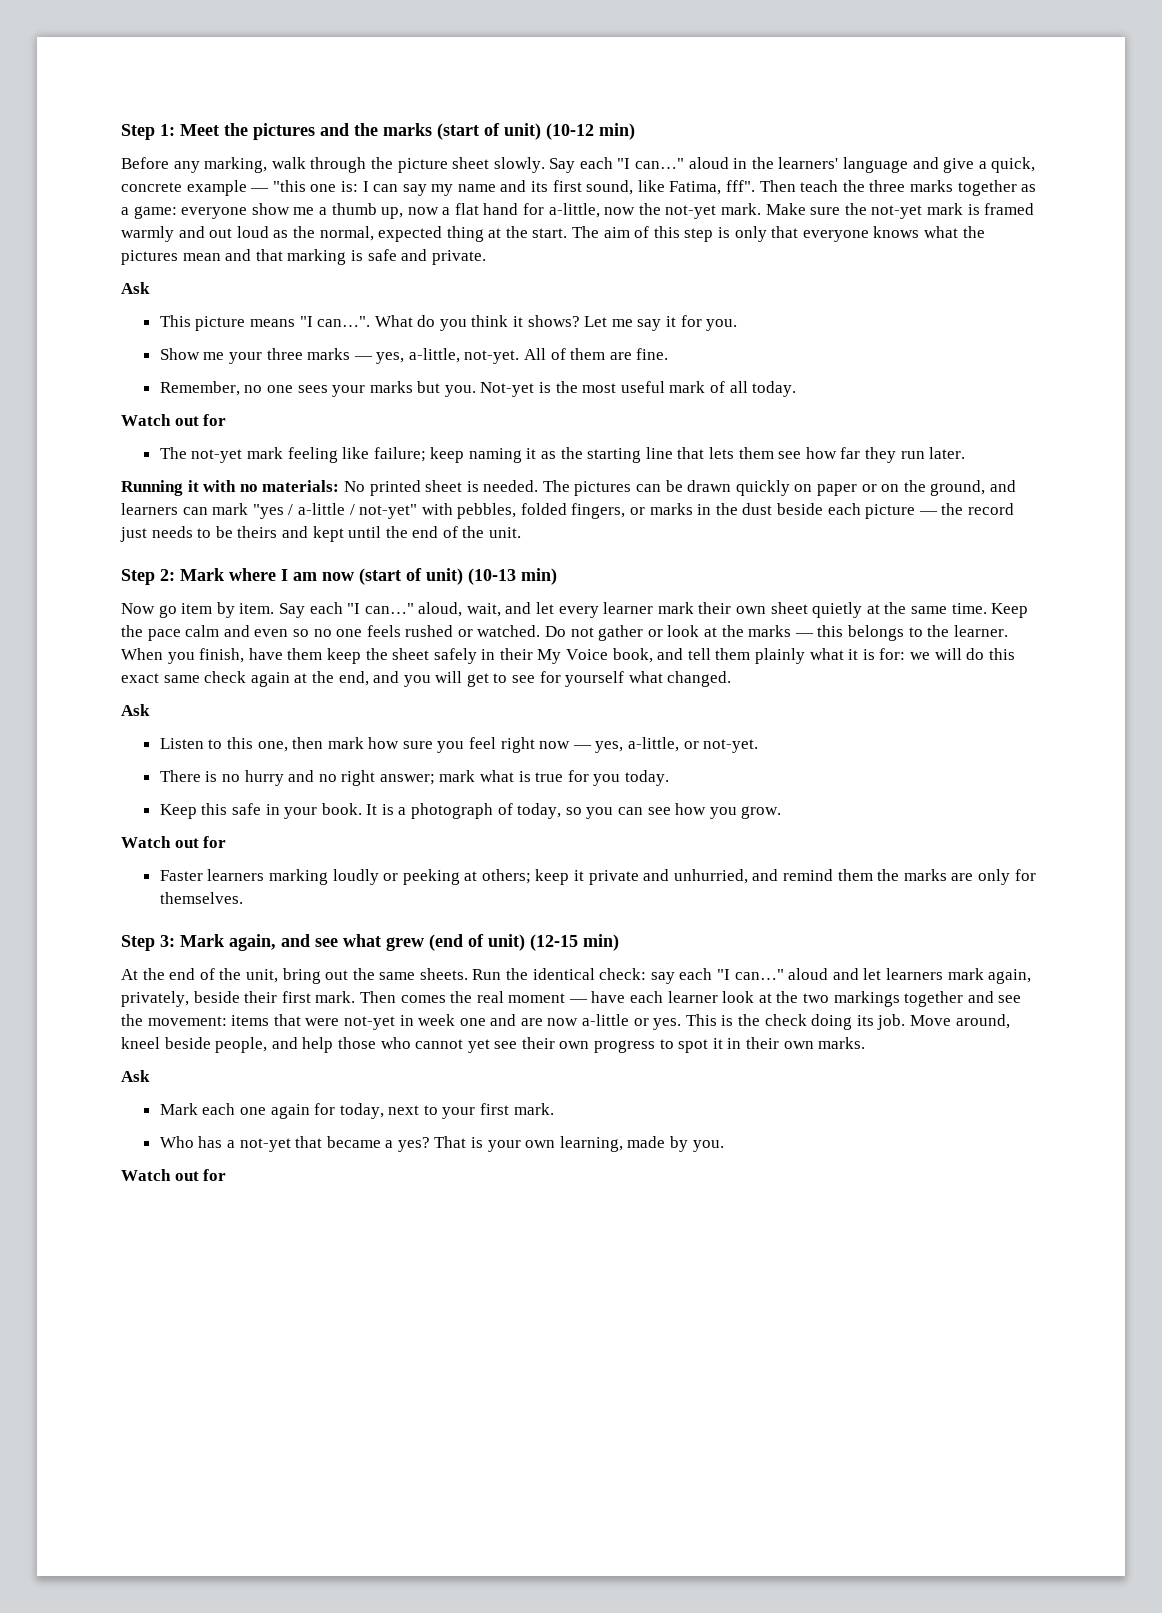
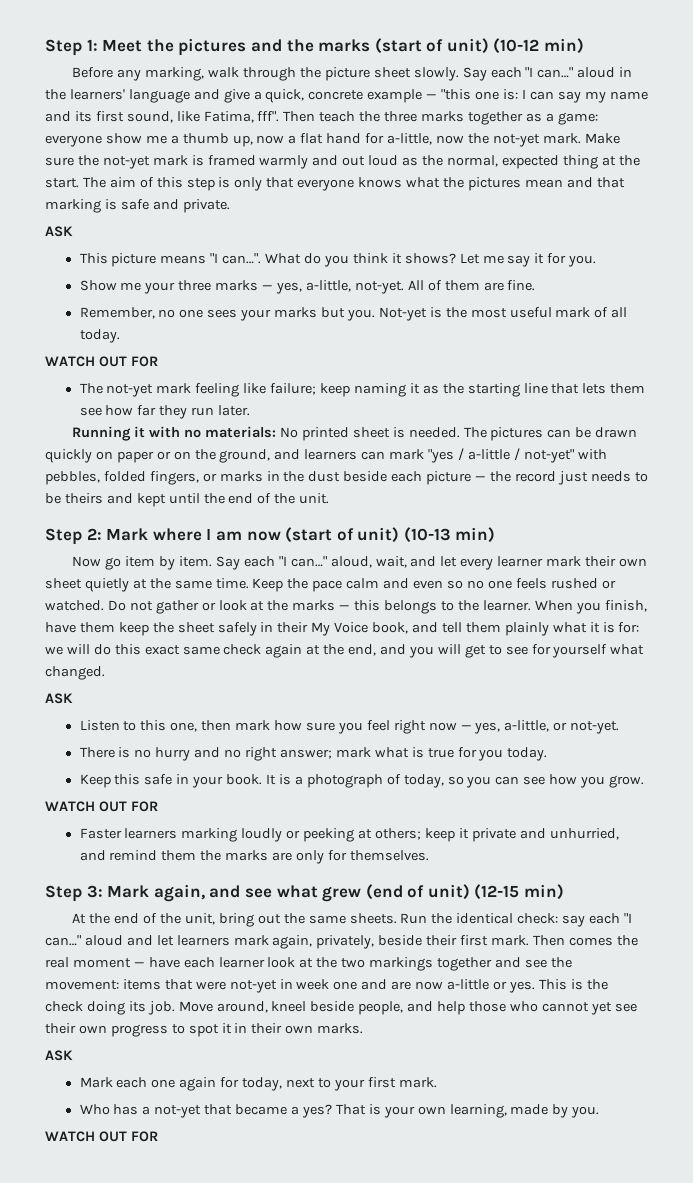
[121,282,150,294] Ask -> [45,226,73,237] ASK
[121,414,227,426] Watch out for -> [45,356,158,367] WATCH OUT FOR
[121,704,150,716] Ask -> [45,693,73,704] ASK
[121,836,227,848] Watch out for -> [45,801,158,812] WATCH OUT FOR
[121,1070,150,1082] Ask -> [45,1050,73,1061] ASK
[121,1169,227,1181] Watch out for -> [45,1131,158,1142] WATCH OUT FOR

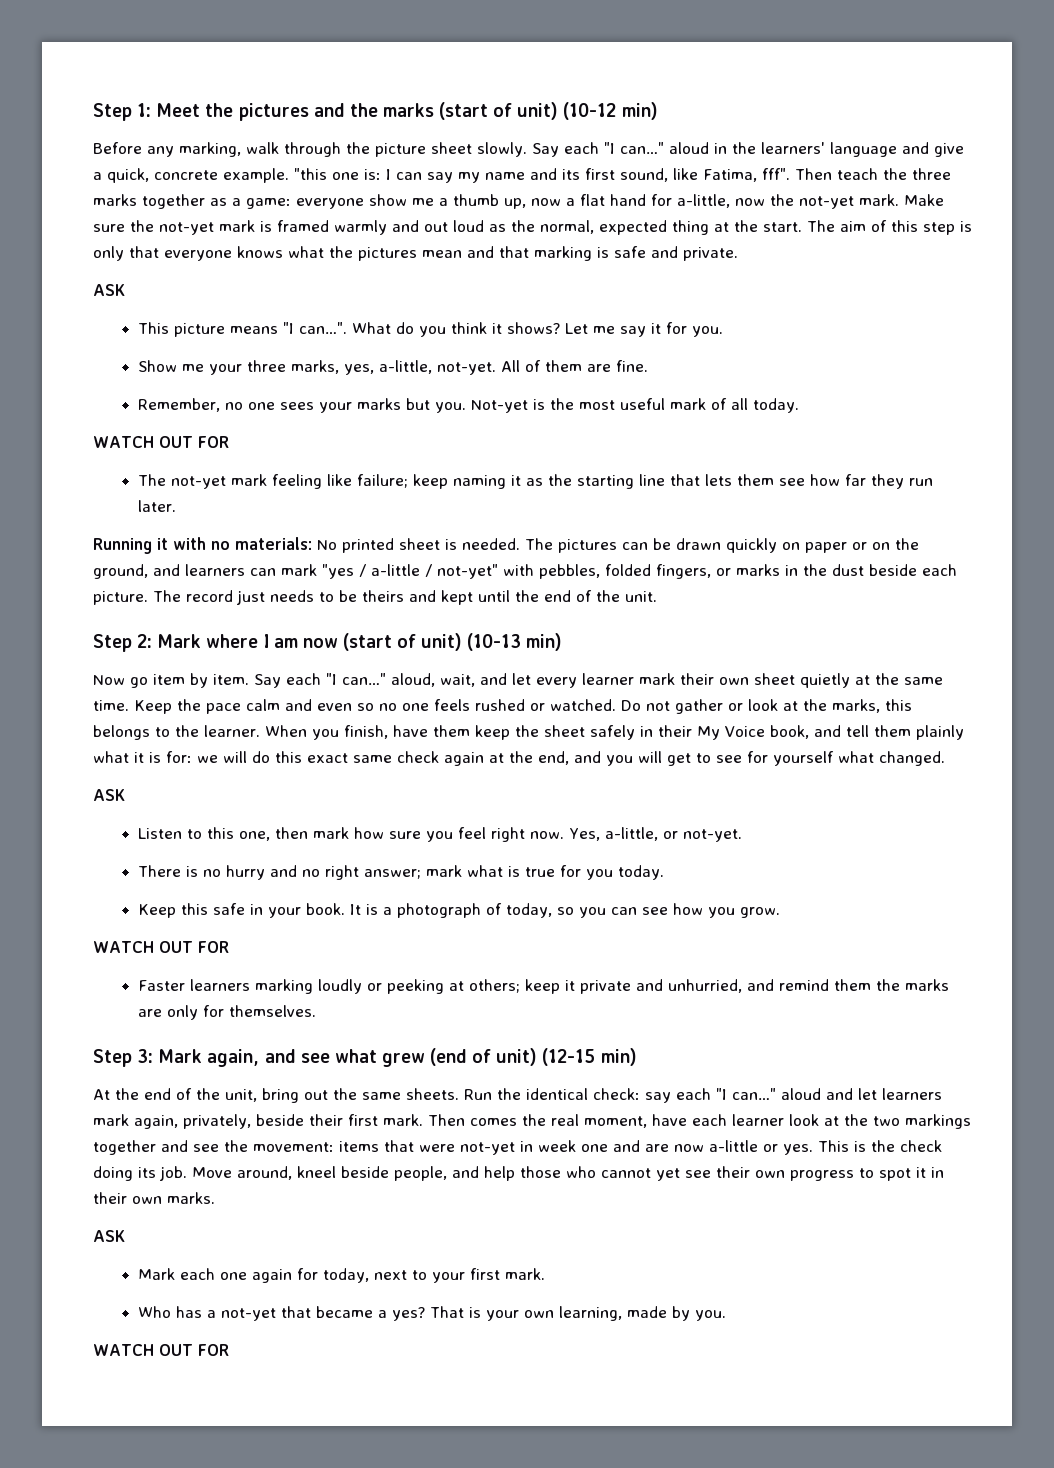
[367,89,438,103] example — -> [223,168,289,183] example.
[215,280,274,291] marks — -> [290,360,339,374] marks,
[426,471,511,485] picture — the -> [93,590,181,605] picture. The
[292,600,351,611] marks — -> [832,699,880,713] marks,
[428,722,501,734] now — yes, -> [529,828,600,841] now. Yes,
[72,958,145,968] moment — -> [584,1116,647,1128] moment,

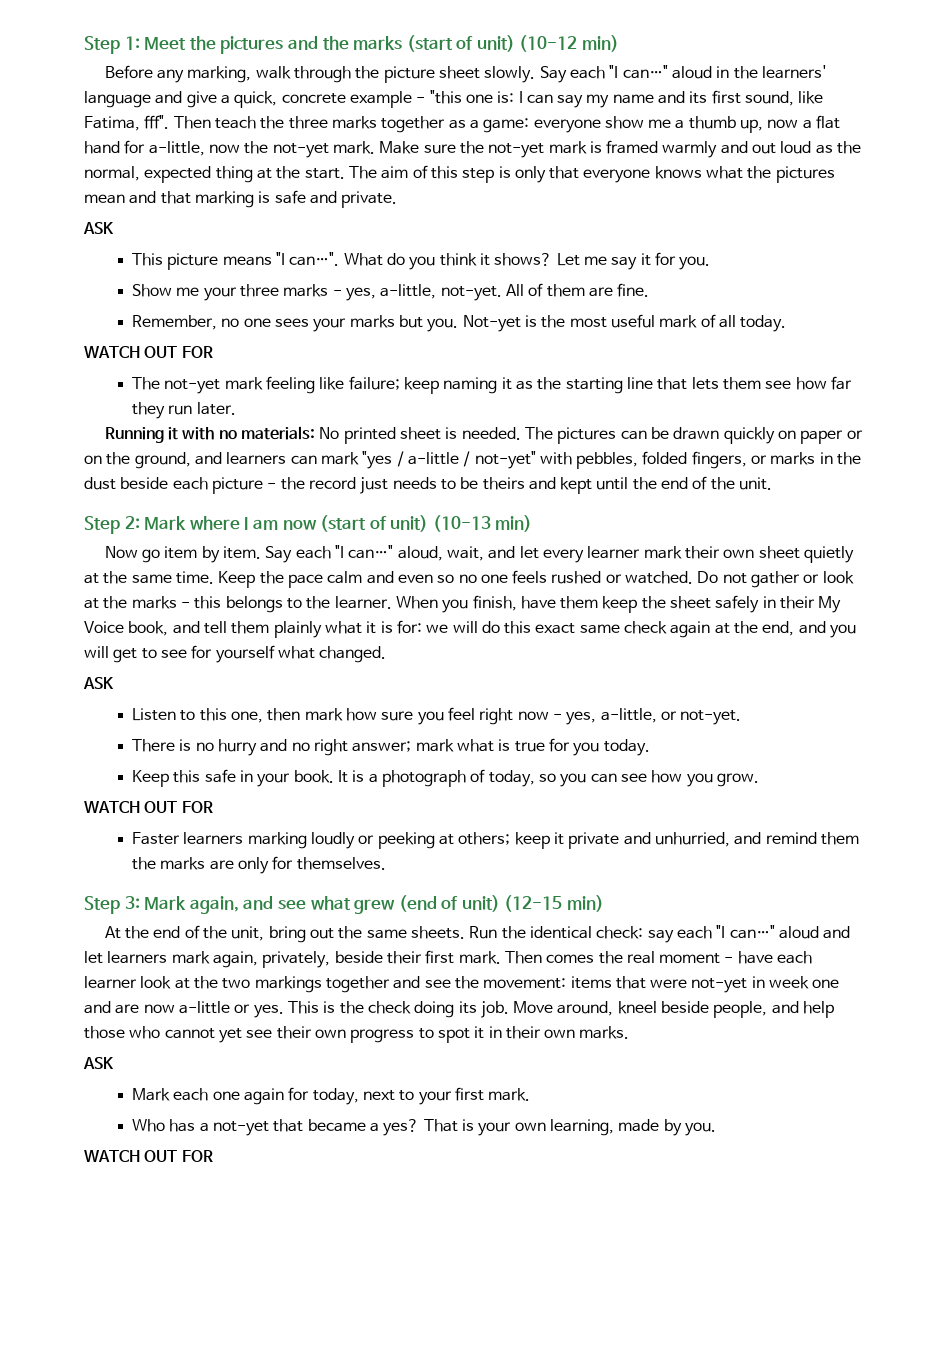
[223,168,289,183] example. -> [349,91,426,108] example -
[290,360,339,374] marks, -> [283,284,342,297] marks -
[93,590,181,605] picture. The -> [211,477,305,494] picture - the
[832,699,880,713] marks, -> [131,596,190,609] marks -
[529,828,600,841] now. Yes, -> [517,711,597,725] now - yes,
[584,1116,647,1128] moment, -> [659,953,734,964] moment -

